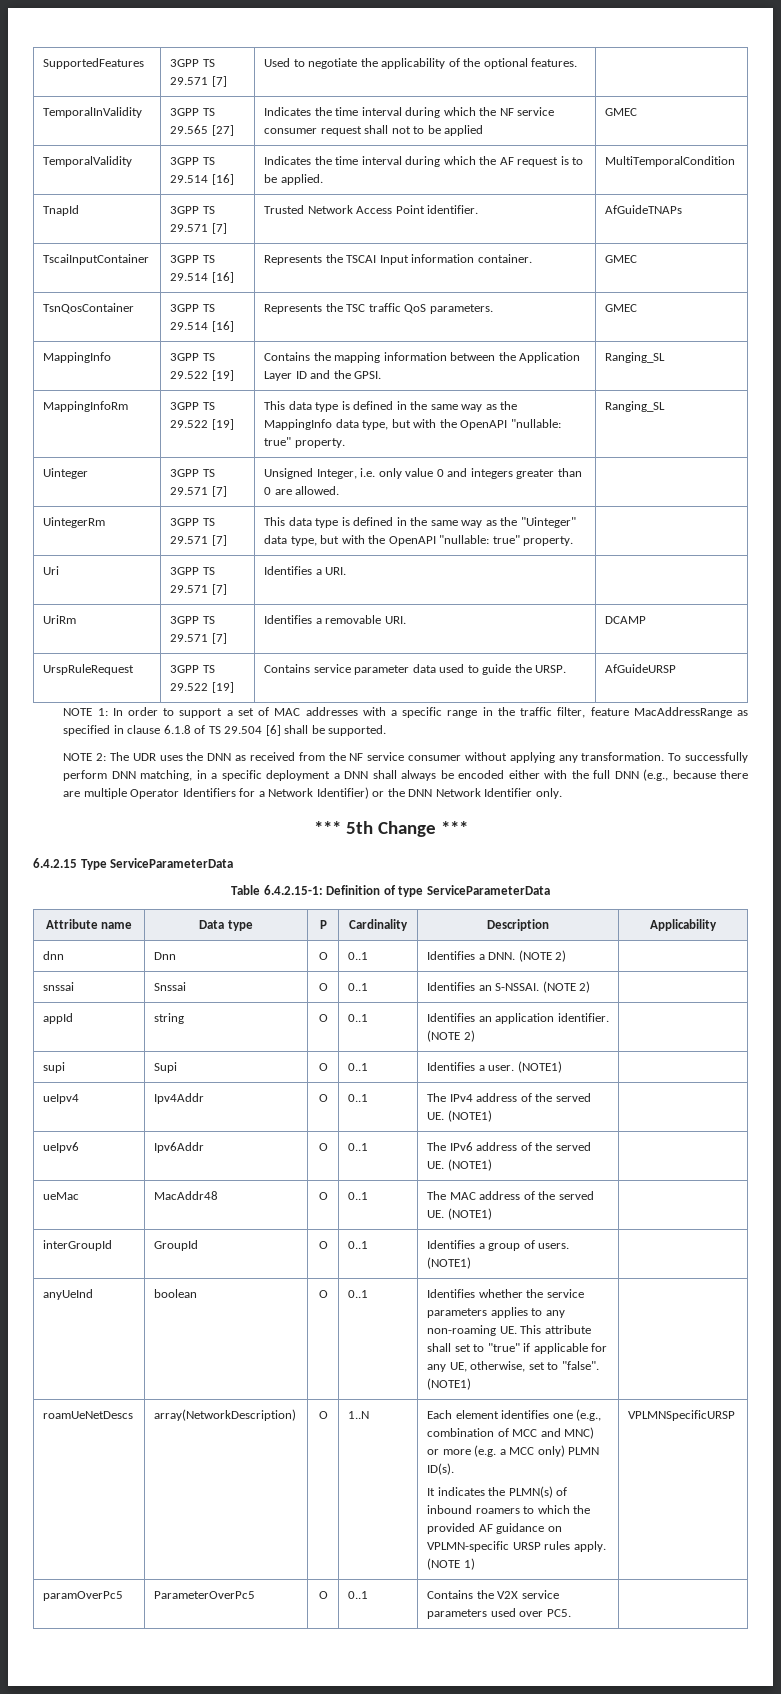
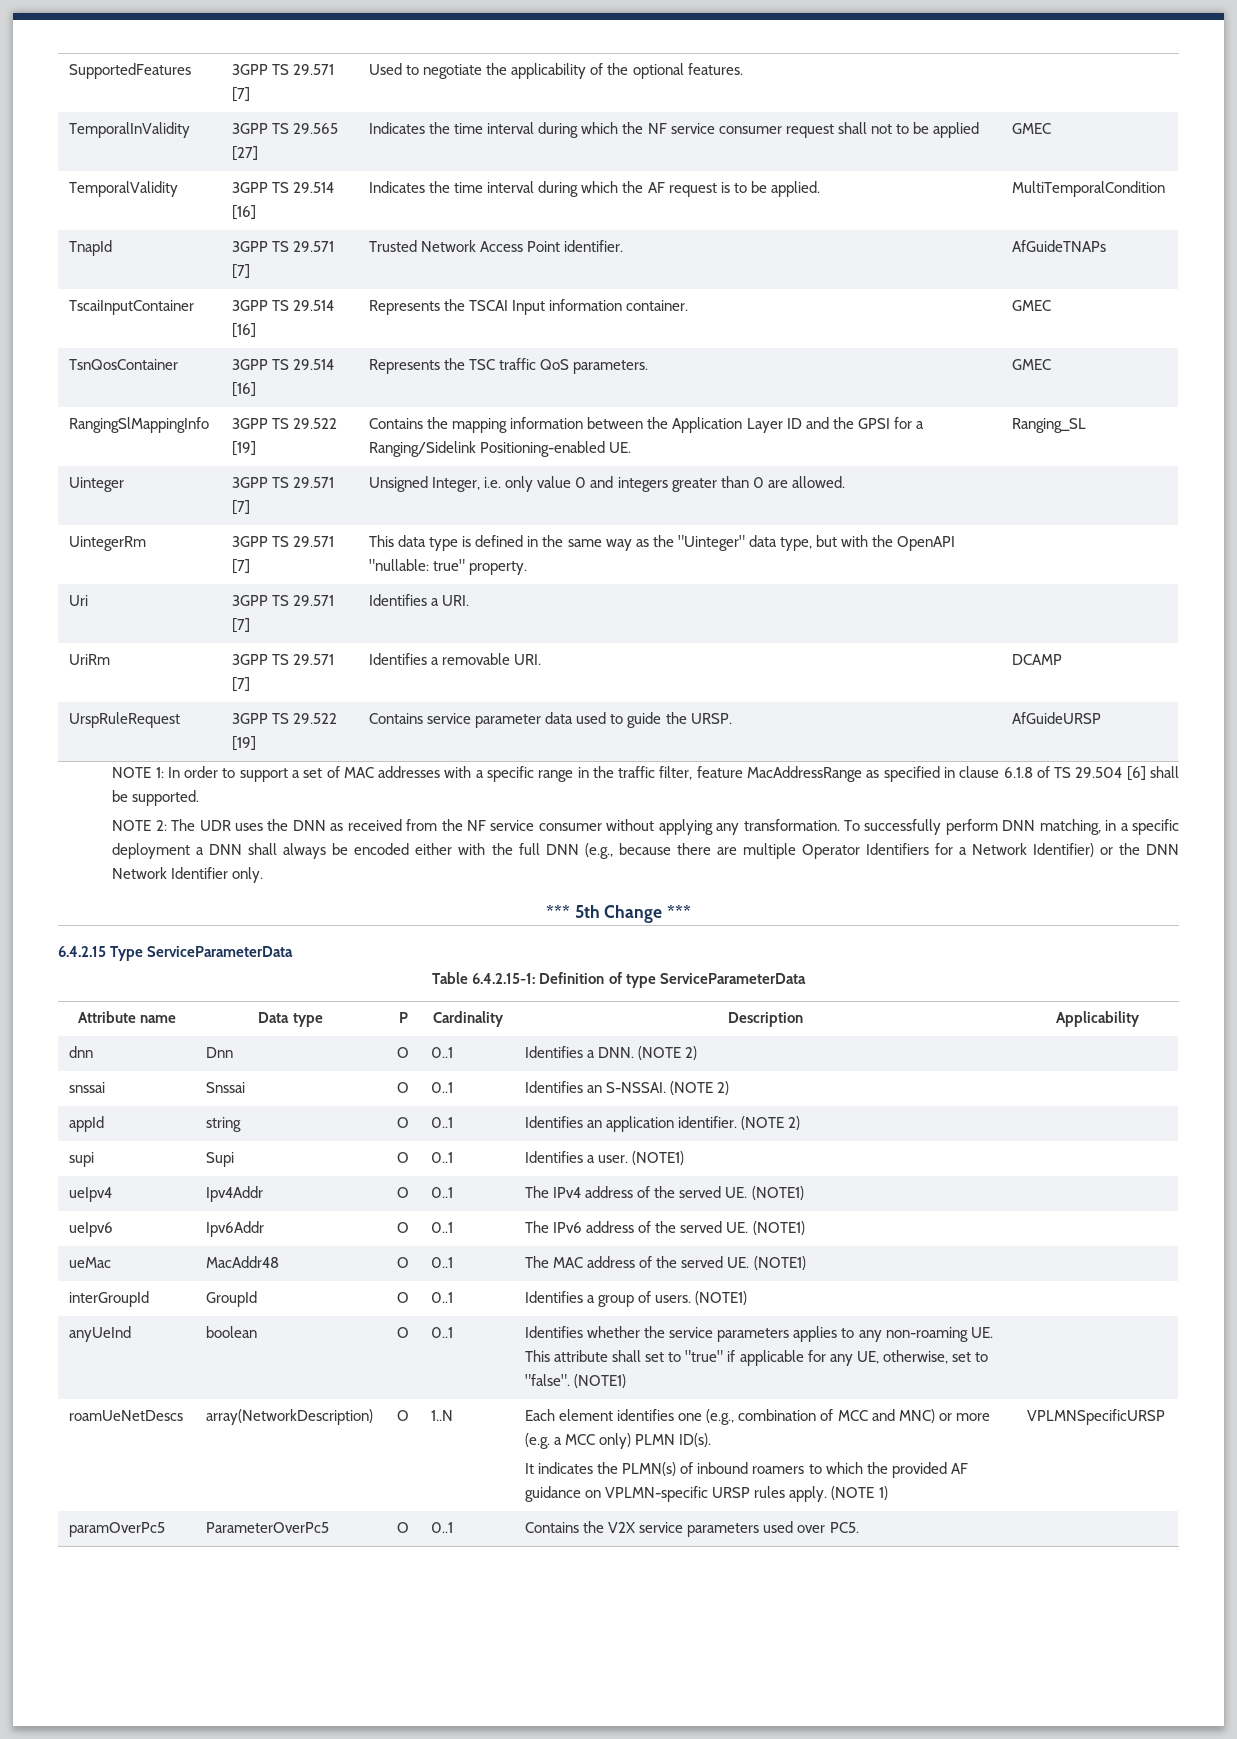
[43,352,112,363] MappingInfo -> [69,417,210,433] RangingSlMappingInfo
[354,371,382,379] [605,352,666,363] [43,401,129,412] [170,402,215,410] [170,419,234,430] [264,401,518,412] [264,419,561,430] [264,437,345,448] GPSI. | Ranging_SL // MappingInfoRm | 3GPP TS 29.522 [19] | This data type is defined in the same way as the MappingInfo data type, but with the OpenAPI "nullable: true" property. -> [857,417,924,429] [369,441,632,457] GPSI for a Ranging/Sidelink Positioning-enabled UE.

